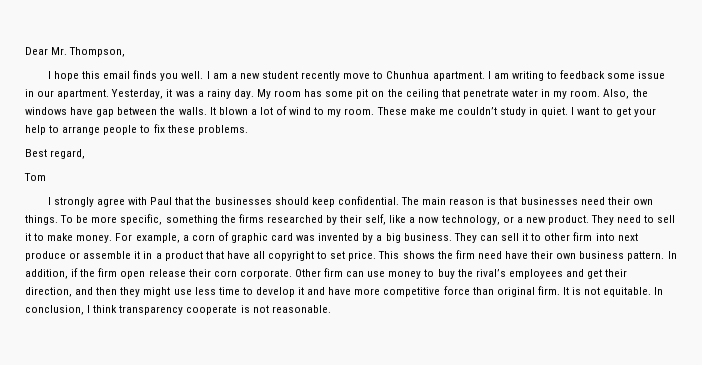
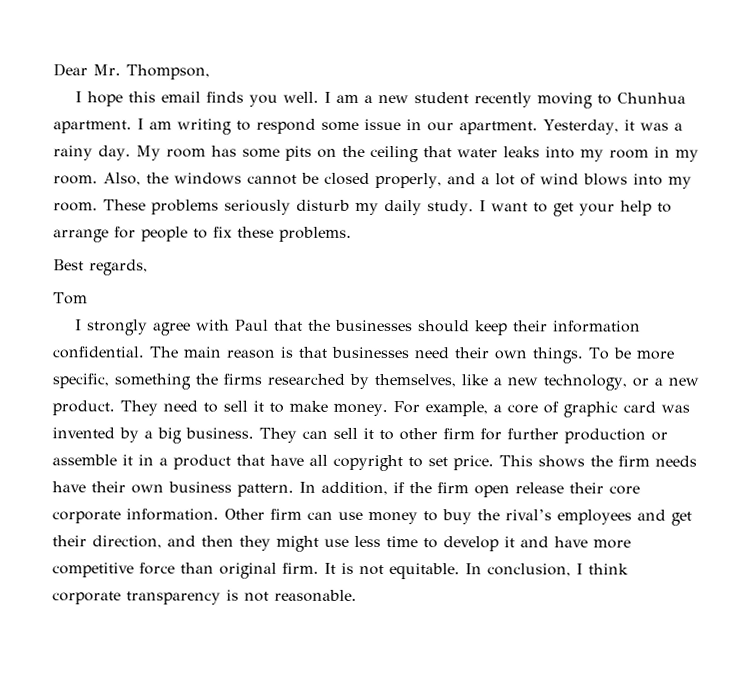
[343,73,371,79] move -> [537,92,594,109] moving
[560,70,606,79] feedback -> [256,118,316,134] respond
[356,89,369,99] pit -> [284,145,312,161] pits
[462,89,538,99] penetrate water -> [456,146,649,162] water leaks into my room
[70,107,248,117] have gap between the walls. It blown -> [247,172,476,189] cannot be closed properly, and
[314,107,325,115] to -> [582,173,663,186] blows into
[409,107,569,117] make me couldn’t study in quiet. -> [151,199,474,216] problems seriously disturb my daily study.
(101, 130) none -> [114,226,136,239] for
[50,149,86,159] regard, -> [89,259,148,276] regards,
(335, 202) none -> [513,320,642,333] their information
[340,214,387,225] their self, -> [374,373,456,388] themselves,
[418,217,440,223] now -> [507,377,538,386] new
[191,234,215,241] corn -> [506,404,538,414] core
[595,233,638,241] [25,251,66,261] into next produce -> [480,428,646,444] for further production
[477,251,502,259] need -> [655,455,697,467] needs
[213,269,292,279] corn corporate. -> [609,485,640,495] [52,508,219,524] core corporate information.
[119,305,238,315] transparency cooperate -> [52,591,221,605] corporate transparency

